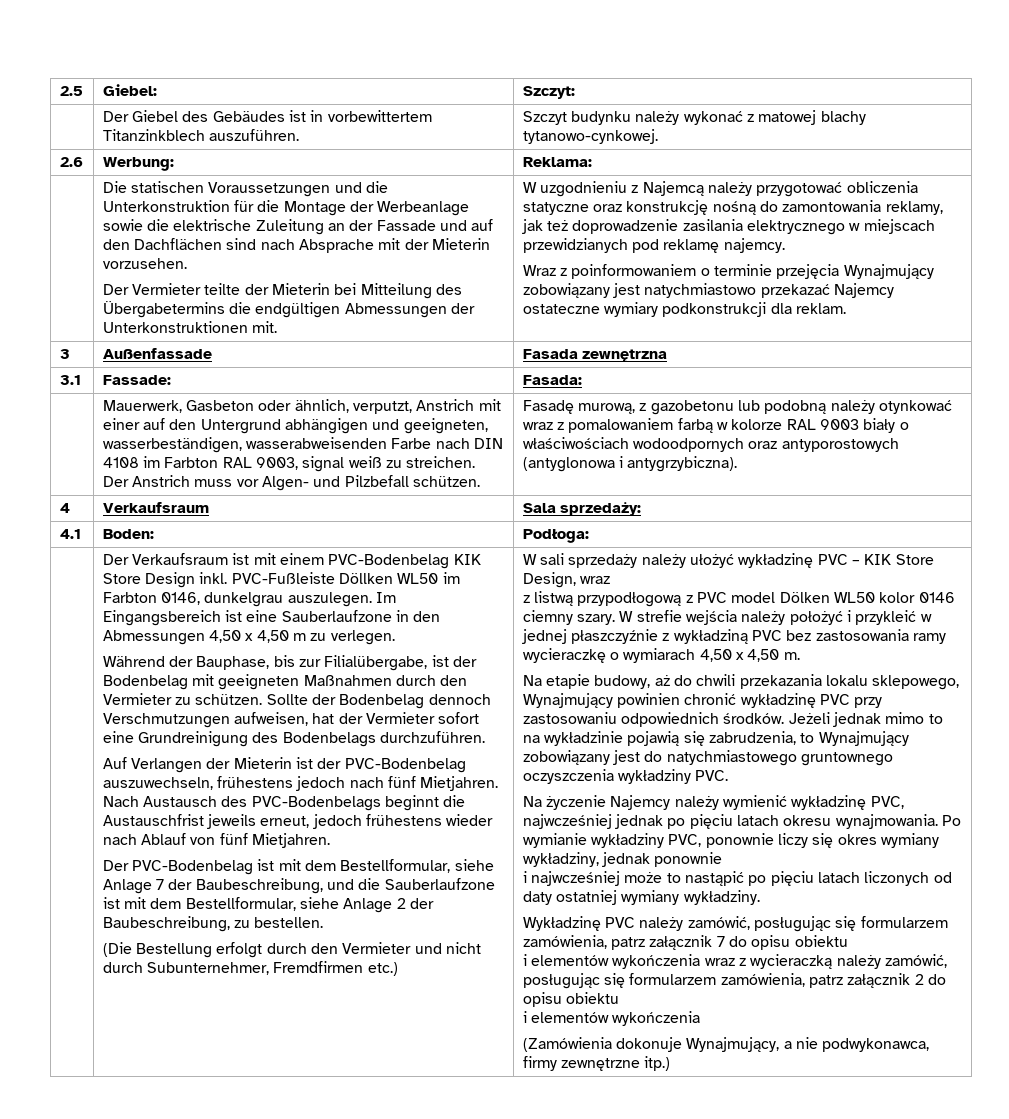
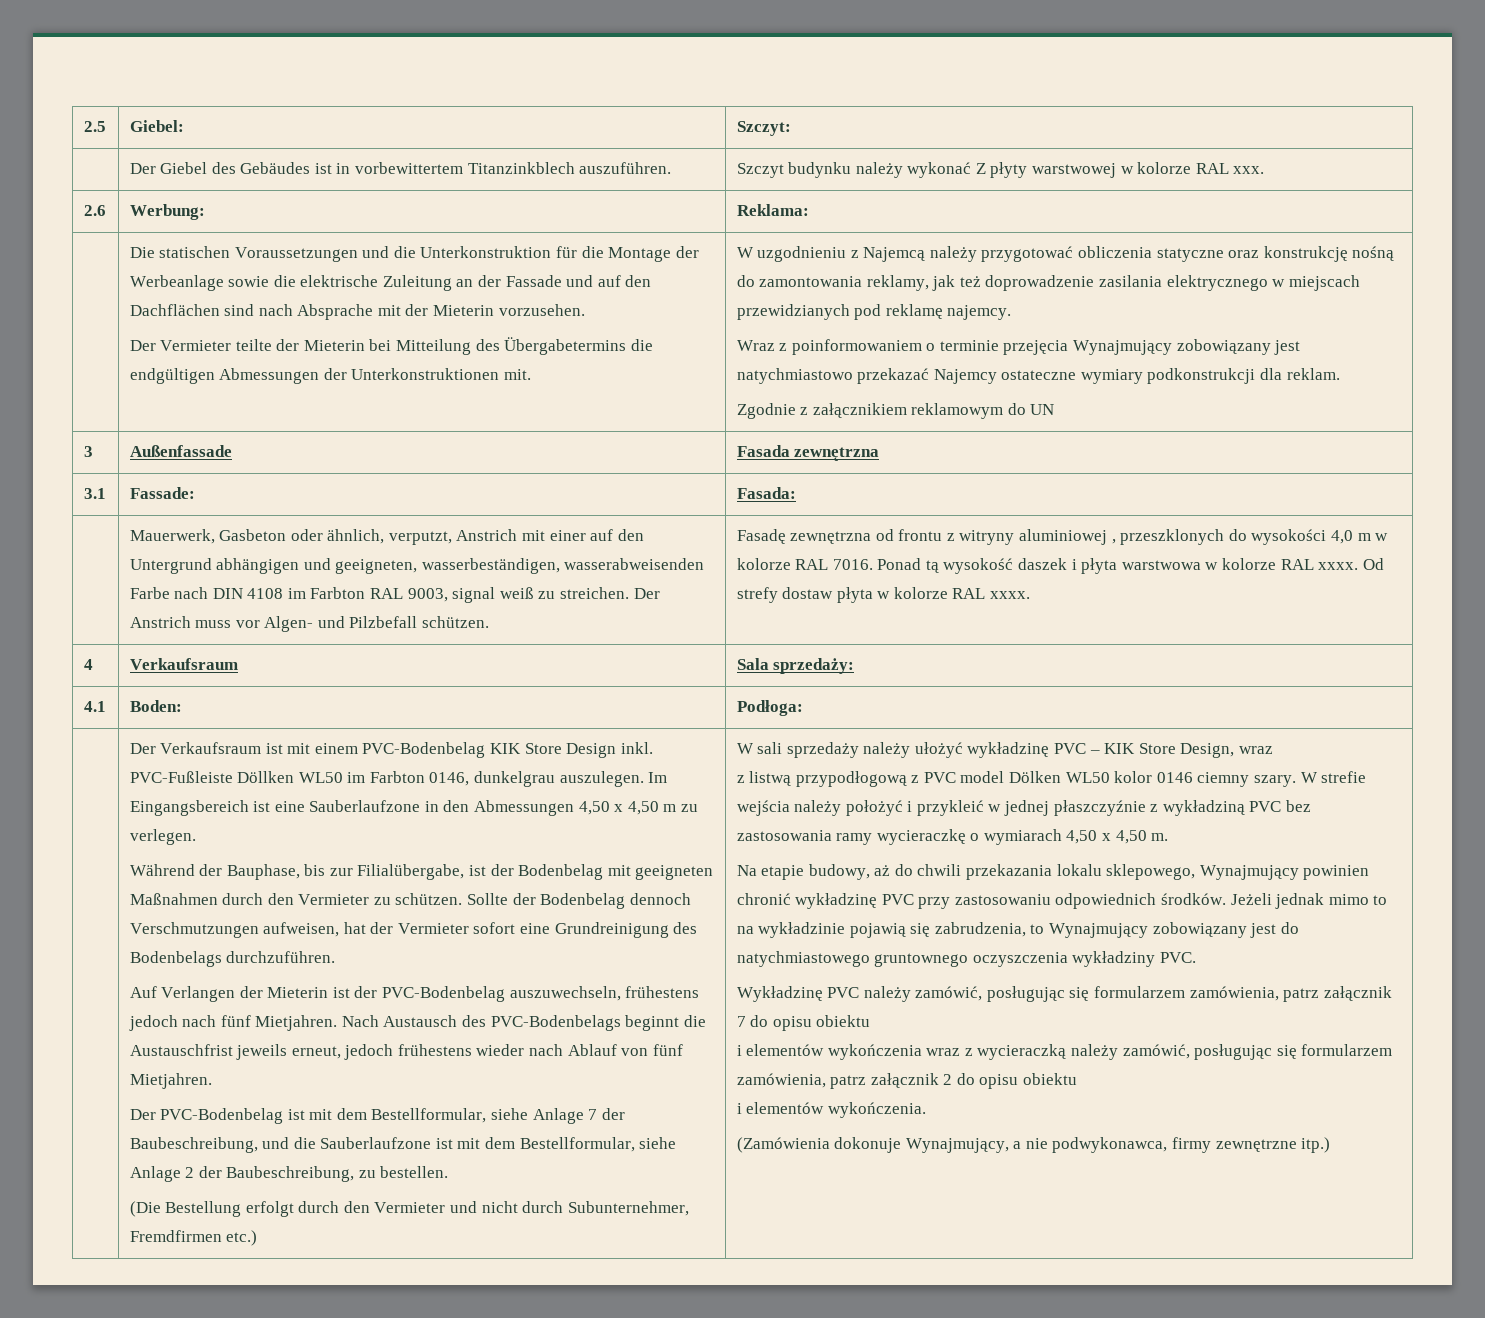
[747,110,866,125] [522,129,658,144] z matowej blachy tytanowo-cynkowej. -> [975,162,1265,178] Z płyty warstwowej w kolorze RAL xxx.
(847, 308) none -> [736,403,1055,419] // Zgodnie z załącznikiem reklamowym do UN
[578,400,953,415] [522,418,909,433] [522,437,899,452] [522,456,738,472] murową, z gazobetonu lub podobną należy otynkować wraz z pomalowaniem farbą w kolorze RAL 9003 biały o właściwościach wodoodpornych oraz antyporostowych (antyglonowa i antygrzybiczna). -> [790,529,1389,545] [736,558,1384,574] [736,587,1031,603] zewnętrzna od frontu z witryny aluminiowej , przeszklonych do wysokości 4,0 m w kolorze RAL 7016. Ponad tą wysokość daszek i płyta warstwowa w kolorze RAL xxxx. Od strefy dostaw płyta w kolorze RAL xxxx.
[522,795,904,810] [522,814,962,829] [522,833,940,848] [522,852,723,867] [522,871,952,886] [522,890,760,905] // Na życzenie Najemcy należy wymienić wykładzinę PVC, najwcześniej jednak po pięciu latach okresu wynajmowania. Po wymianie wykładziny PVC, ponownie liczy się okres wymiany wykładziny, jednak ponownie // i najwcześniej może to nastąpić po pięciu latach liczonych od daty ostatniej wymiany wykładziny. -> (1196, 957) none
[612,1011,701,1026] wykończenia -> [827,1102,926,1118] wykończenia.

